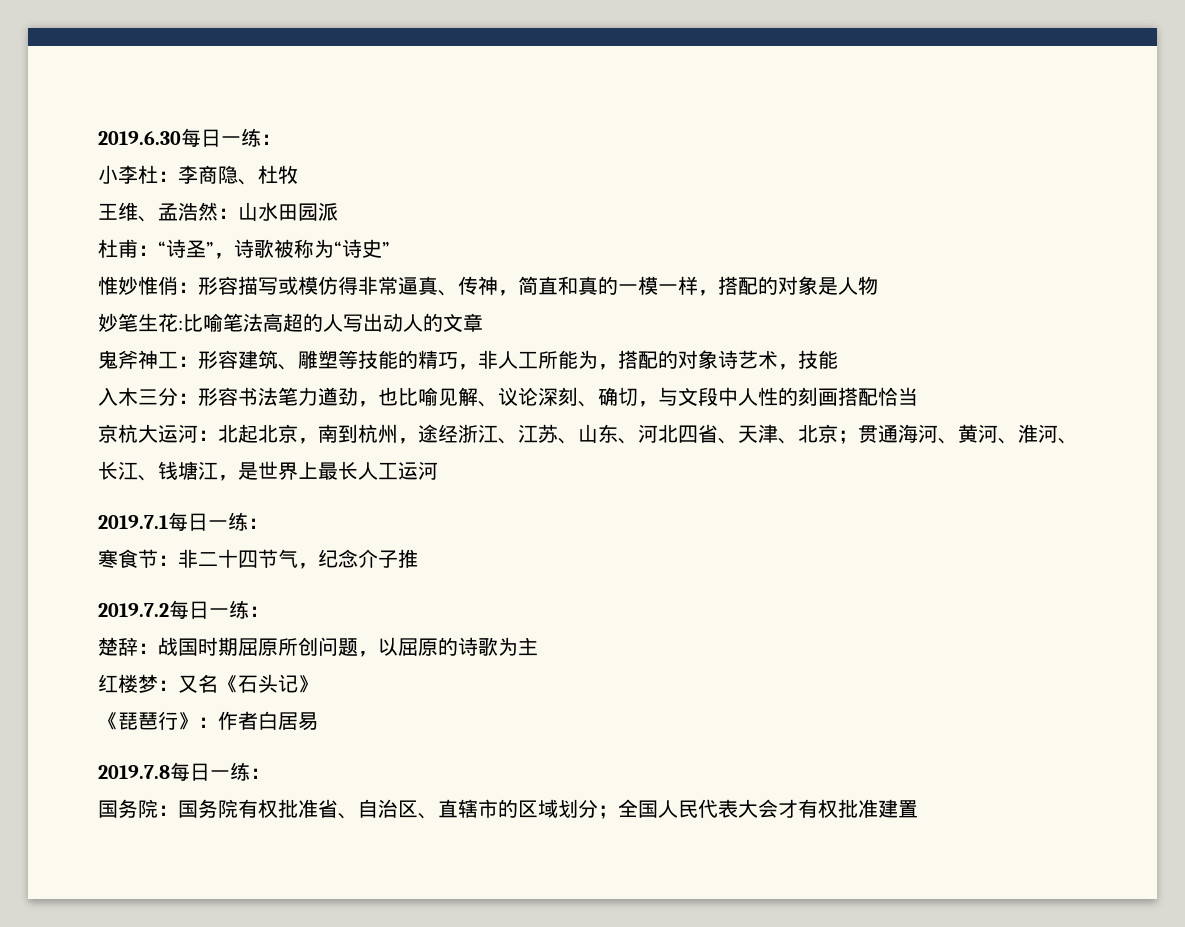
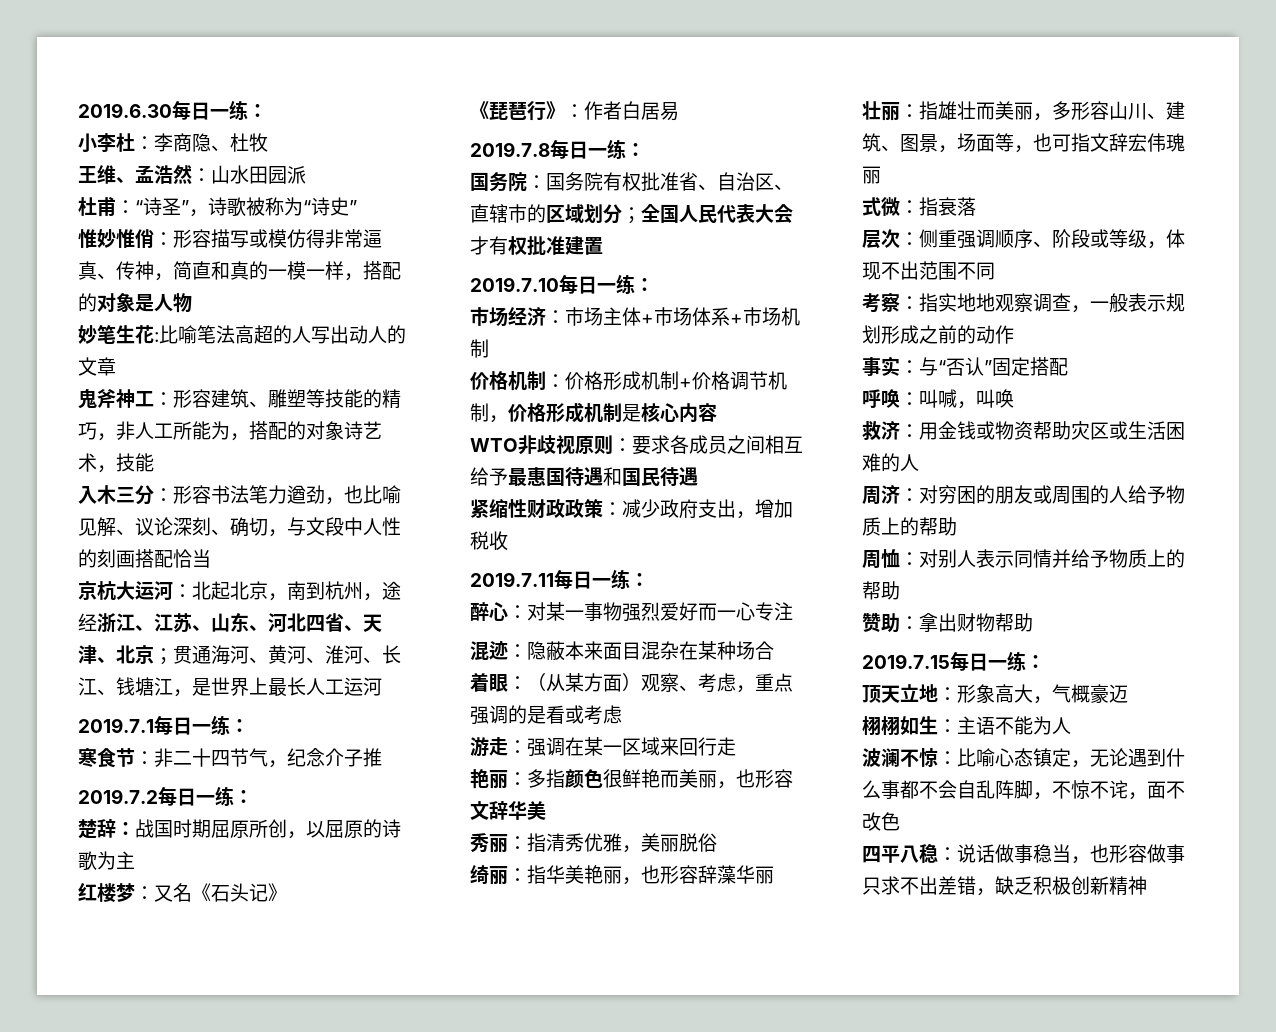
[318,637,358,656] 问题 -> (287, 828) none
(918, 809) none -> [470,274,654,294] [470,306,800,327] [470,339,489,358] [470,371,787,391] [470,402,717,423] [470,435,803,455] [470,467,698,486] [470,498,793,519] [470,531,508,551] [470,569,649,589] [470,602,793,622] [470,641,774,661] [470,673,793,693] [470,705,622,725] [470,737,736,757] [470,768,793,789] [470,801,546,820] [470,833,717,853] [470,865,774,885] [862,101,1185,121] [862,133,1185,153] [862,166,881,184] [862,197,976,216] [862,229,1185,249] [862,261,995,280] [862,293,1185,313] [862,325,1014,344] [862,356,1068,376] [862,389,1014,409] [862,420,1185,441] [862,453,919,472] [862,484,1185,505] [862,517,957,536] [862,549,1185,569] [862,581,900,600] [862,613,1033,633] [862,651,1045,671] [862,684,1128,704] [862,716,1071,736] [862,748,1185,768] [862,780,1185,800] [862,812,900,831] [862,843,1185,864] [862,876,1147,896] // 2019.7.10每日一练： // 市场经济：市场主体+市场体系+市场机制 // 价格机制：价格形成机制+价格调节机制，价格形成机制是核心内容 // WTO非歧视原则：要求各成员之间相互给予最惠国待遇和国民待遇 // 紧缩性财政政策：减少政府支出，增加税收 // 2019.7.11每日一练： // 醉心：对某一事物强烈爱好而一心专注 // 混迹：隐蔽本来面目混杂在某种场合 // 着眼：（从某方面）观察、考虑，重点强调的是看或考虑 // 游走：强调在某一区域来回行走 // 艳丽：多指颜色很鲜艳而美丽，也形容文辞华美 // 秀丽：指清秀优雅，美丽脱俗 // 绮丽：指华美艳丽，也形容辞藻华丽 // 壮丽：指雄壮而美丽，多形容山川、建筑、图景，场面等，也可指文辞宏伟瑰丽 // 式微：指衰落 // 层次：侧重强调顺序、阶段或等级，体现不出范围不同 // 考察：指实地地观察调查，一般表示规划形成之前的动作 // 事实：与“否认”固定搭配 // 呼唤：叫喊，叫唤 // 救济：用金钱或物资帮助灾区或生活困难的人 // 周济：对穷困的朋友或周围的人给予物质上的帮助 // 周恤：对别人表示同情并给予物质上的帮助 // 赞助：拿出财物帮助 // 2019.7.15每日一练： // 顶天立地：形象高大，气概豪迈 // 栩栩如生：主语不能为人 // 波澜不惊：比喻心态镇定，无论遇到什么事都不会自乱阵脚，不惊不诧，面不改色 // 四平八稳：说话做事稳当，也形容做事只求不出差错，缺乏积极创新精神

